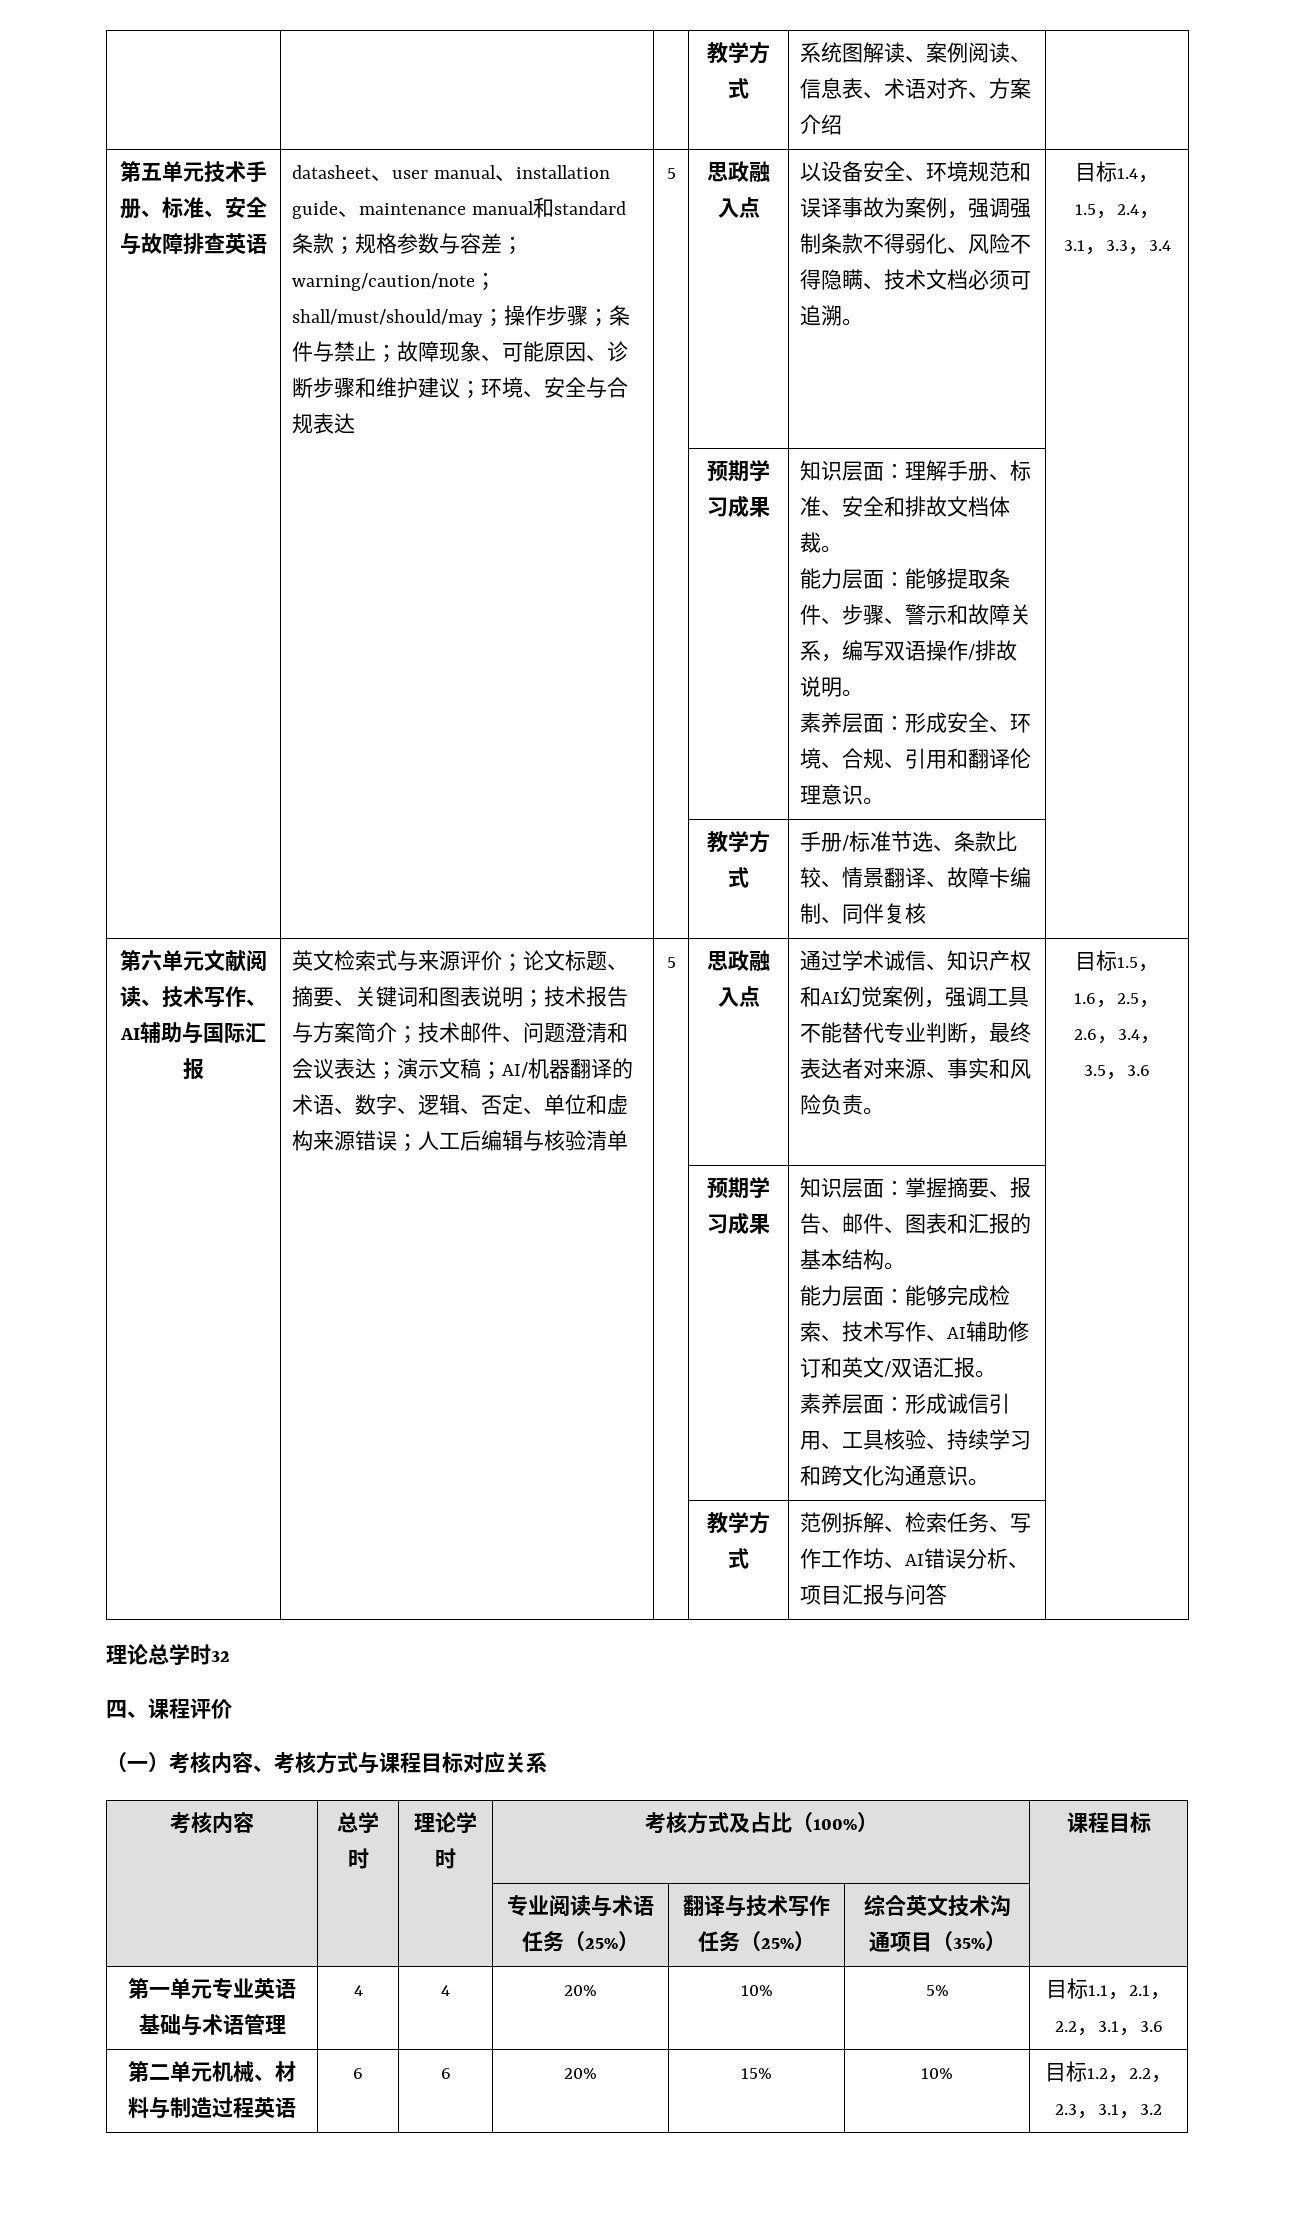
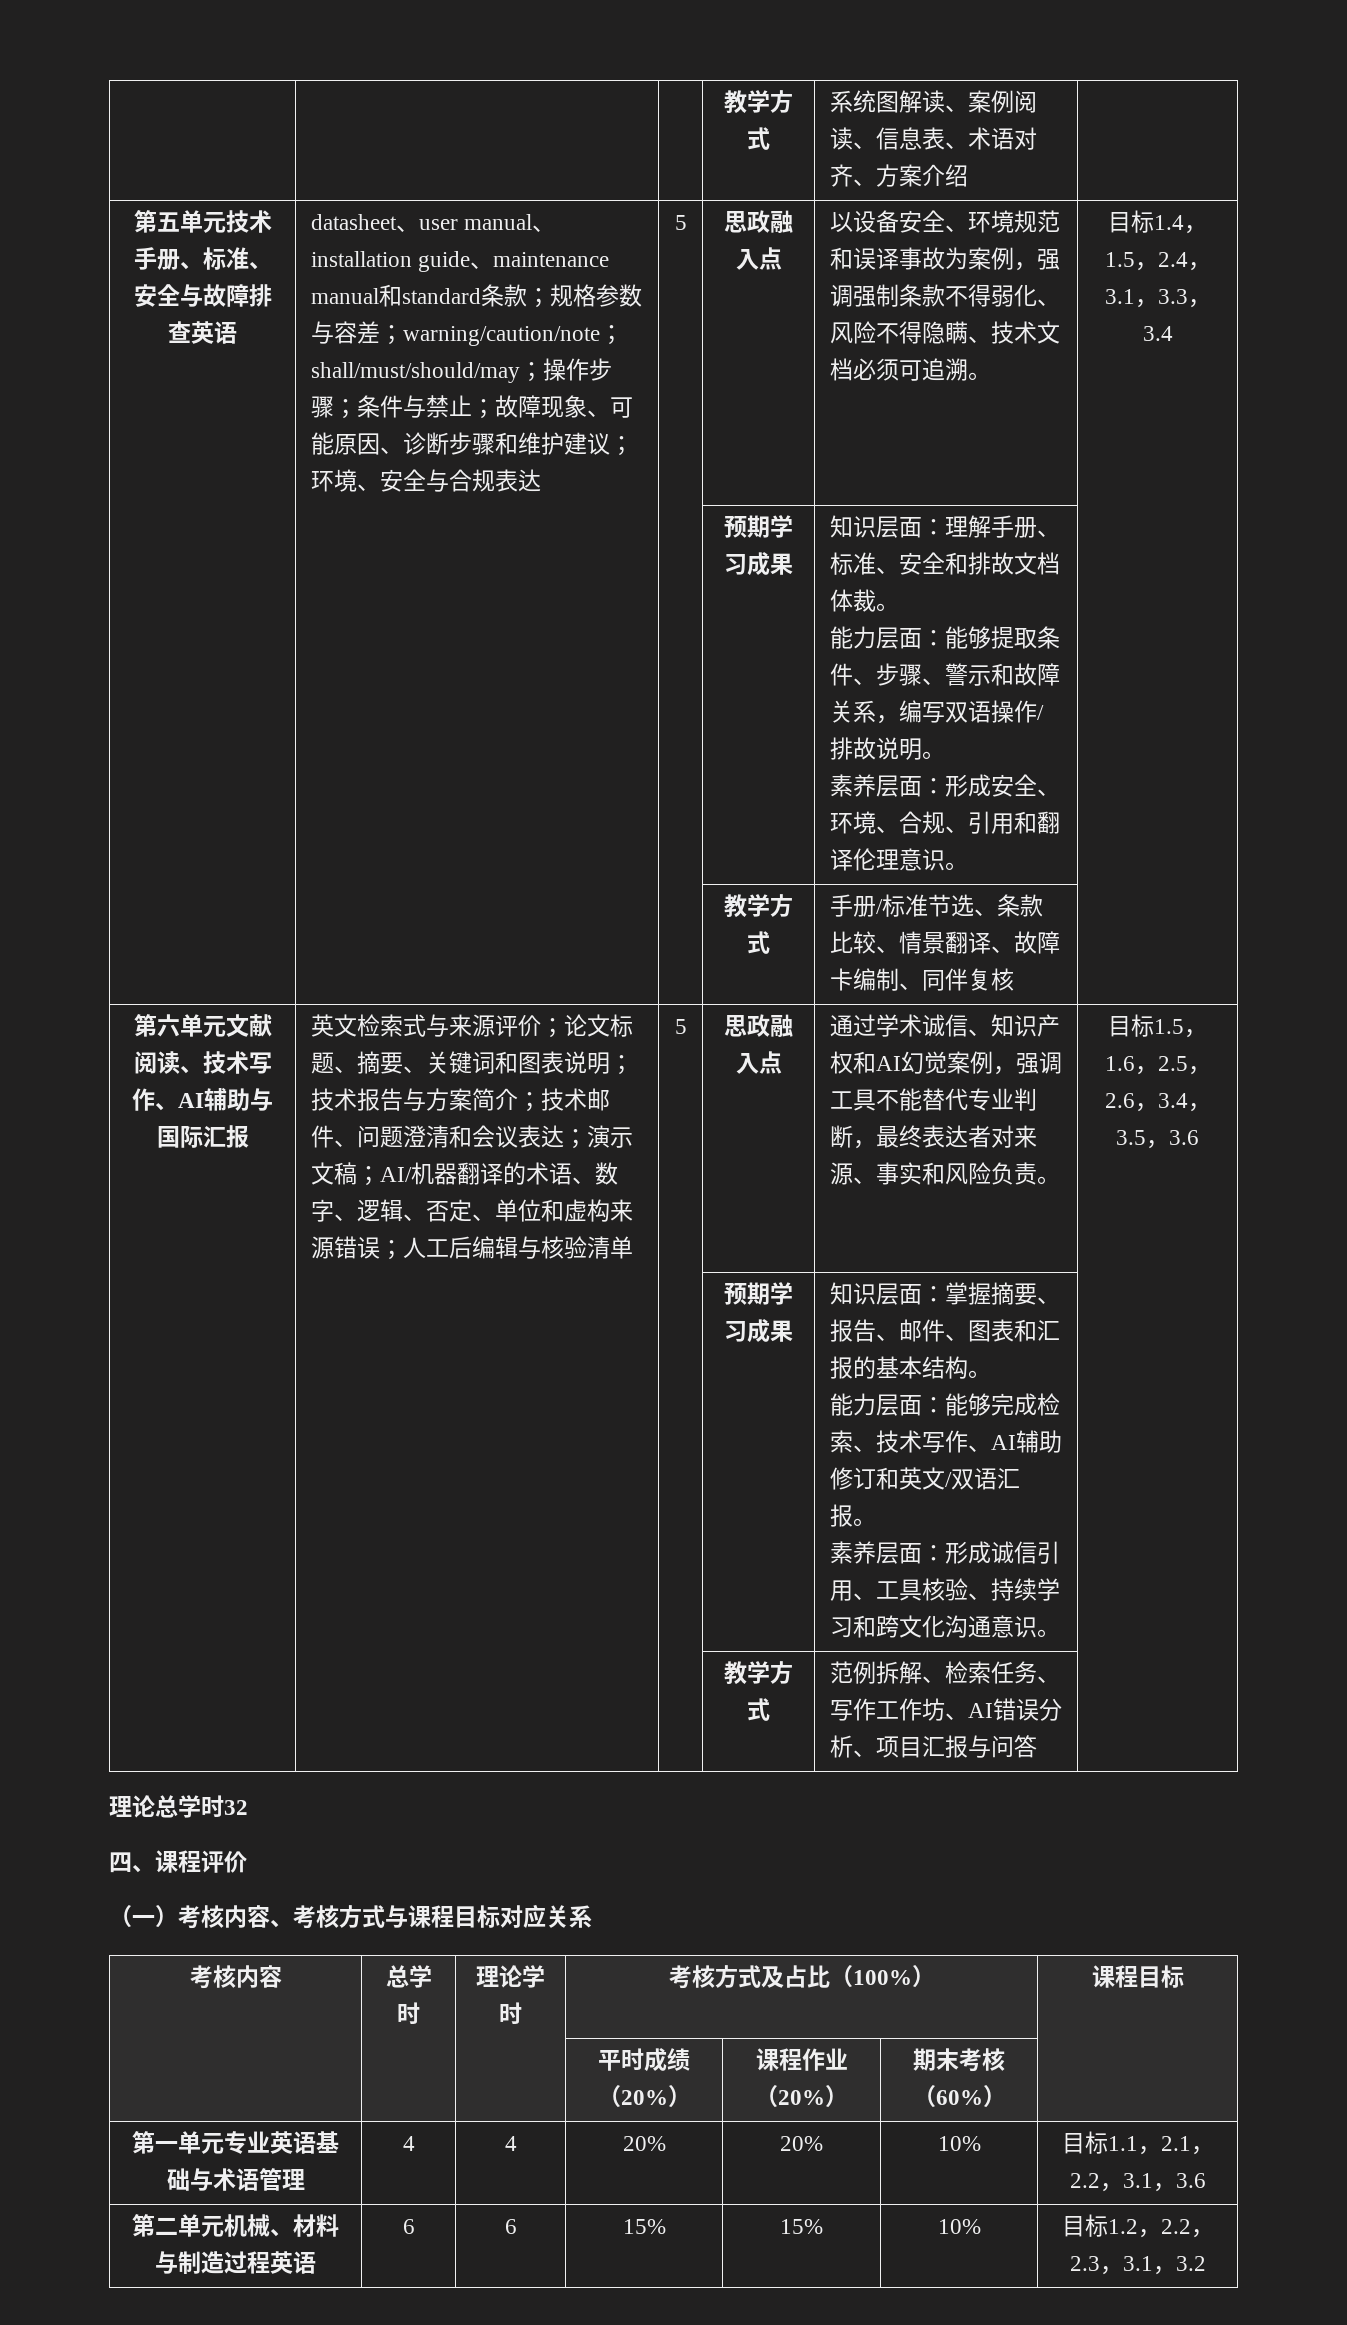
[507,1895,654,1917] [522,1931,639,1952] [683,1895,830,1917] [698,1931,815,1952] [863,1895,1011,1917] [868,1931,985,1952] 专业阅读与术语任务（25%） | 翻译与技术写作任务（25%） | 综合英文技术沟通项目（35% -> [598,2048,690,2072] [597,2085,691,2108] [755,2048,848,2071] [755,2085,848,2108] [913,2048,1005,2072] [912,2085,983,2108] 平时成绩（20%） | 课程作业（20%） | 期末考核（60%
[740,1985,773,1996] [925,1985,949,1996] | 10% | 5% -> [780,2136,823,2151] [937,2136,981,2151] | 20% | 10%
[564,2068,597,2079] 20% -> [622,2219,666,2234] 15%

